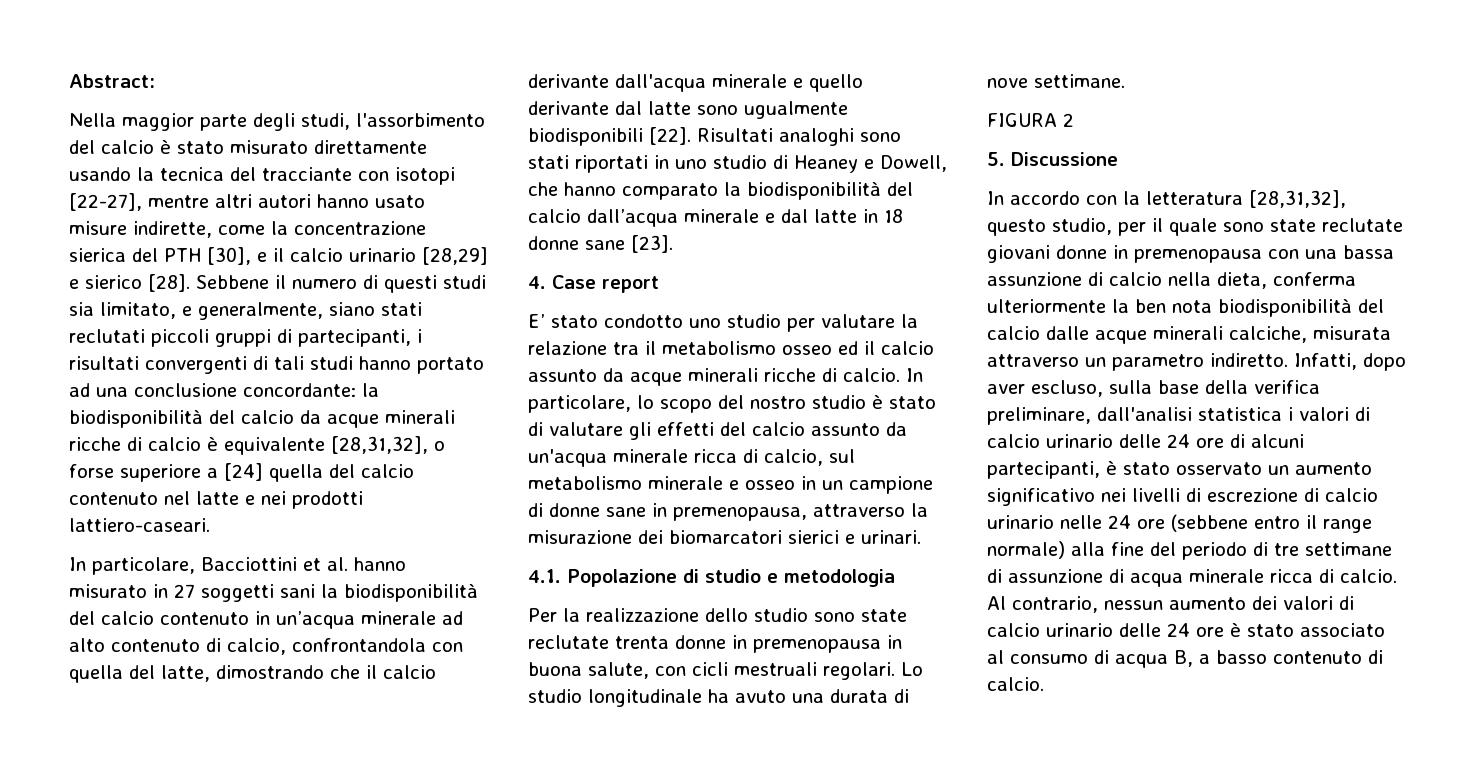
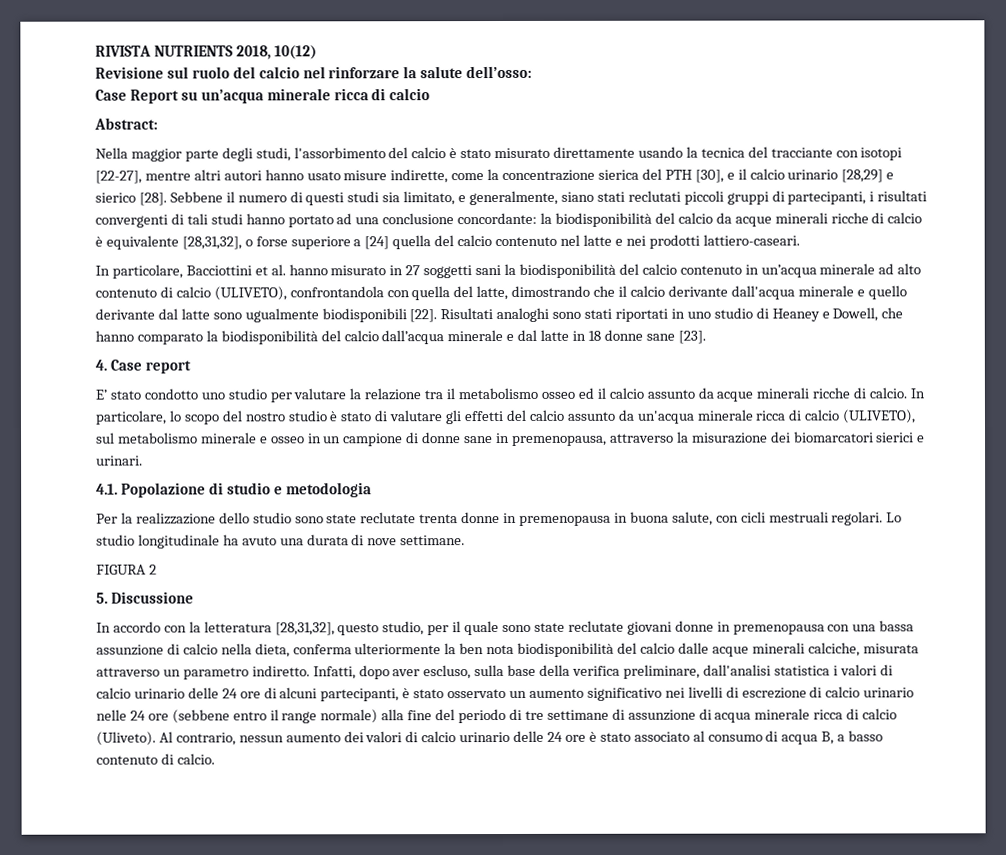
(69, 81) none -> [95,45,317,60] [95,65,533,79] [95,88,431,104] RIVISTA NUTRIENTS 2018, 10(12) // Revisione sul ruolo del calcio nel rinforzare la salute dell’osso: // Case Report su un’acqua minerale ricca di calcio //
[227,638,286,655] calcio, -> [175,286,287,301] calcio (ULIVETO),
[764,449,823,466] calcio, -> [804,409,916,424] calcio (ULIVETO),
[1340,569,1397,583] calcio. -> [862,708,898,720] [96,731,156,746] calcio (Uliveto).

